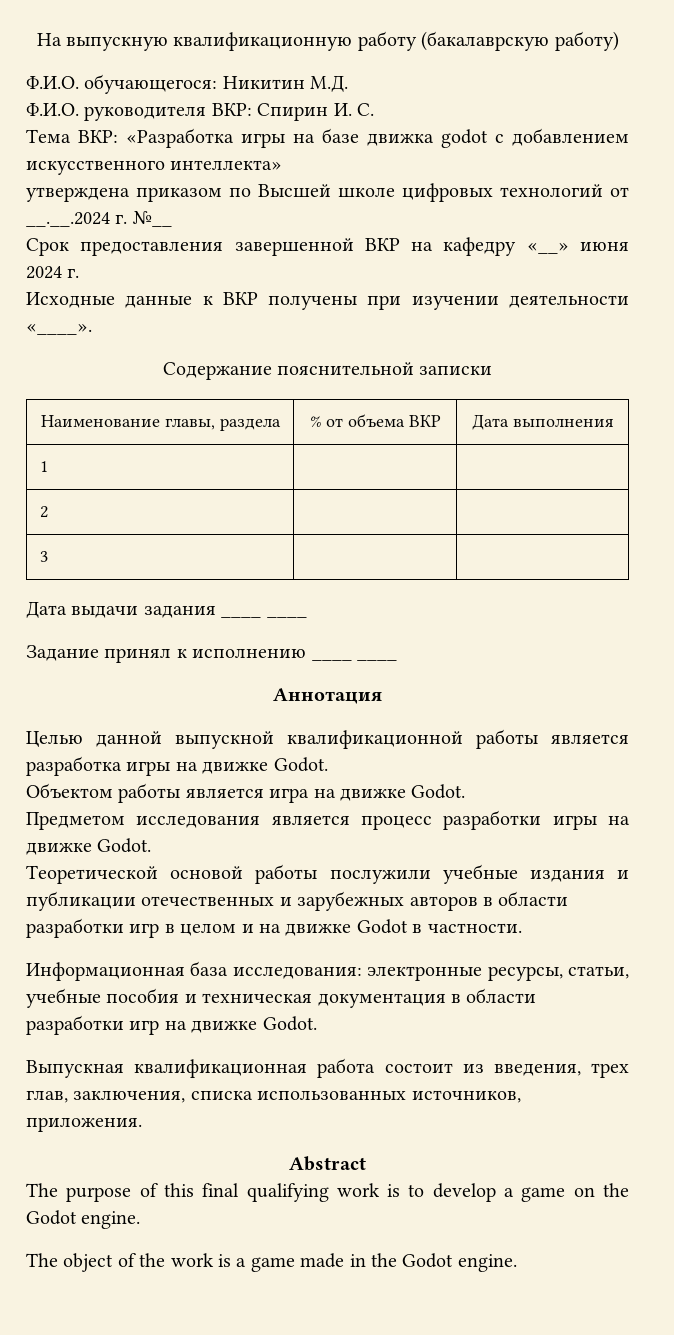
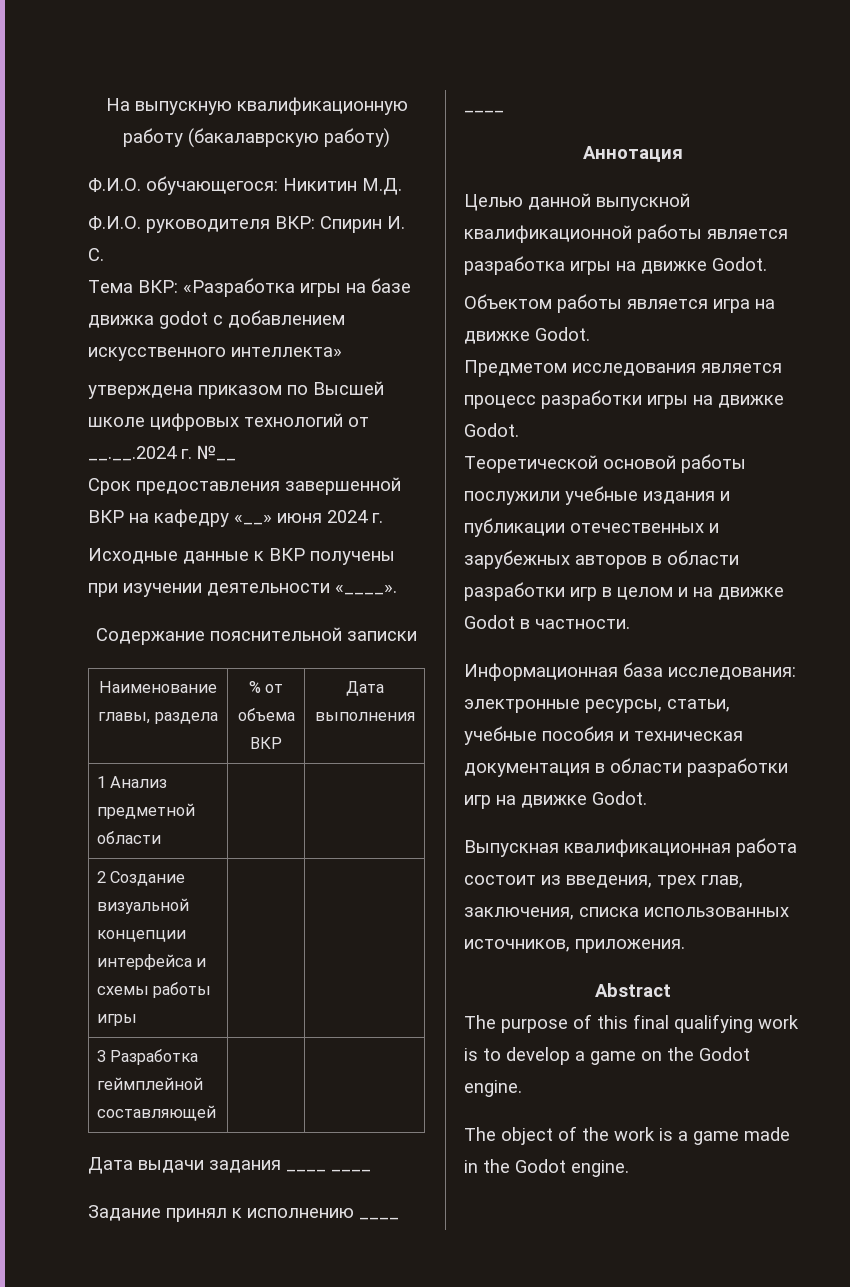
[40,506,49,518] [40,551,49,562] | | // 2 | | // 3 -> [110,776,168,788] [97,803,196,819] [97,831,162,844] [97,871,186,886] [97,898,190,914] [97,930,187,942] [97,954,207,970] [97,982,212,998] [97,1014,138,1026] [97,1049,199,1065] [97,1077,204,1090] [97,1105,217,1121] Анализ предметной области | | // 2 Создание визуальной концепции интерфейса и схемы работы игры | | // 3 Разработка геймплейной составляющей

